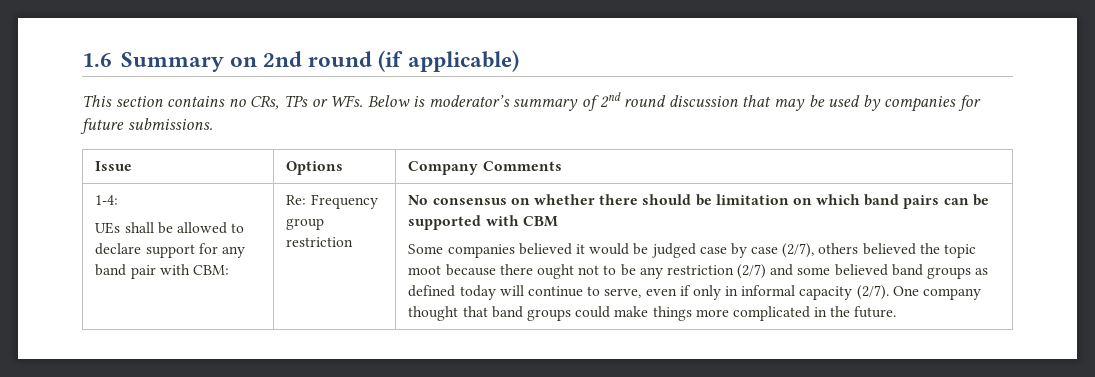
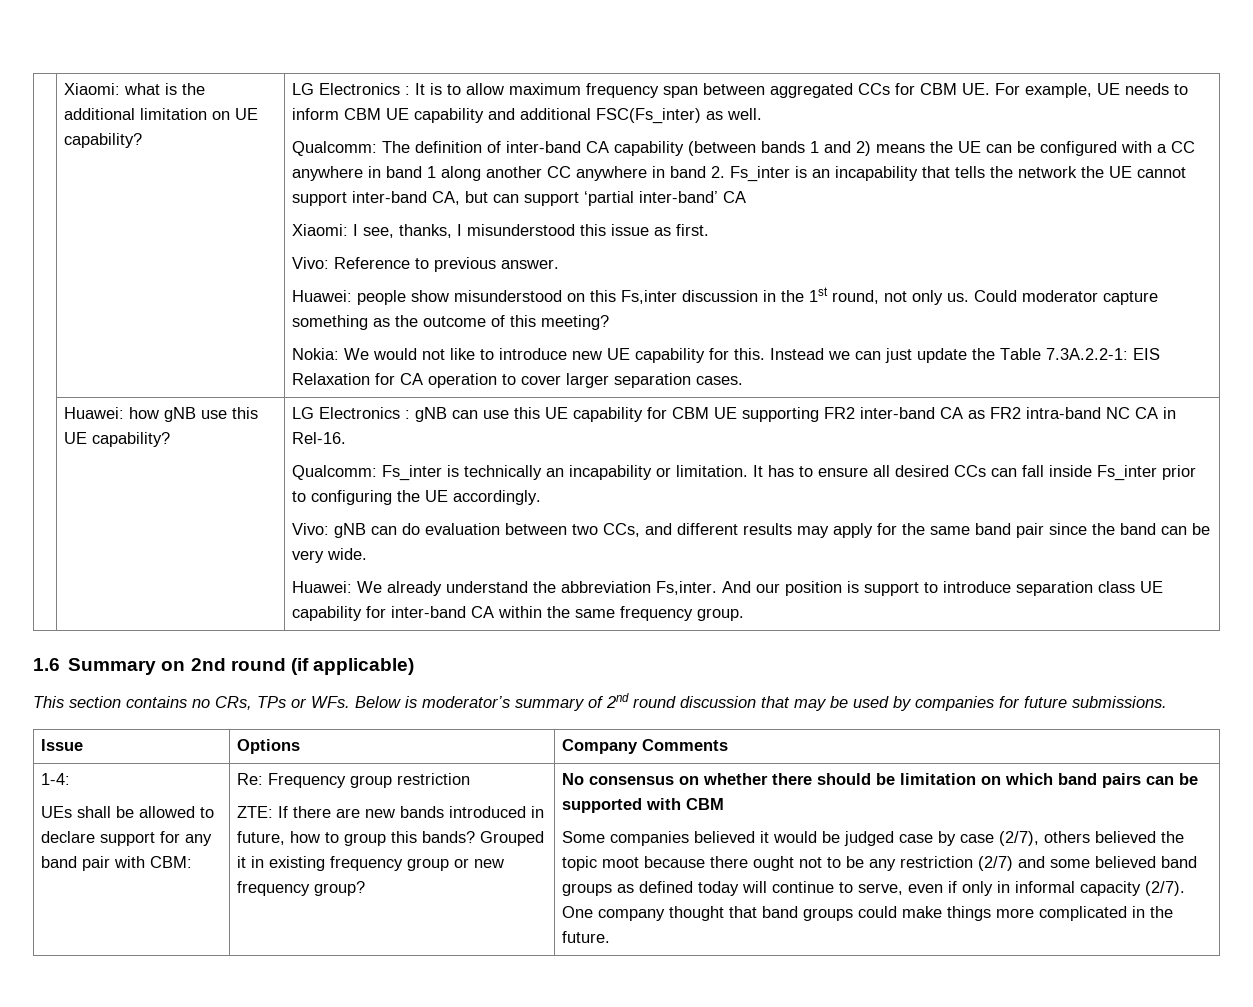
(82, 60) none -> [63,83,205,95] [63,108,258,120] [63,133,142,148] [291,83,1188,98] [291,108,762,124] [291,141,1195,156] [291,166,1186,182] [291,191,746,206] [291,224,709,238] [291,257,559,272] [291,287,1158,305] [291,315,609,330] [291,348,1160,363] [291,373,743,388] [63,407,258,422] [63,432,170,447] [291,407,1176,422] [291,432,346,444] [291,465,1196,481] [291,490,541,505] [291,523,1210,538] [291,548,367,563] [291,581,1163,596] [291,606,744,621] | Xiaomi: what is the additional limitation on UE capability? | LG Electronics : It is to allow maximum frequency span between aggregated CCs for CBM UE. For example, UE needs to inform CBM UE capability and additional FSC(Fs_inter) as well. // Qualcomm: The definition of inter-band CA capability (between bands 1 and 2) means the UE can be configured with a CC anywhere in band 1 along another CC anywhere in band 2. Fs_inter is an incapability that tells the network the UE cannot support inter-band CA, but can support ‘partial inter-band’ CA // Xiaomi: I see, thanks, I misunderstood this issue as first. // Vivo: Reference to previous answer. // Huawei: people show misunderstood on this Fs,inter discussion in the 1st round, not only us. Could moderator capture something as the outcome of this meeting? // Nokia: We would not like to introduce new UE capability for this. Instead we can just update the Table 7.3A.2.2-1: EIS Relaxation for CA operation to cover larger separation cases. // | Huawei: how gNB use this UE capability? | LG Electronics : gNB can use this UE capability for CBM UE supporting FR2 inter-band CA as FR2 intra-band NC CA in Rel-16. // Qualcomm: Fs_inter is technically an incapability or limitation. It has to ensure all desired CCs can fall inside Fs_inter prior to configuring the UE accordingly. // Vivo: gNB can do evaluation between two CCs, and different results may apply for the same band pair since the band can be very wide. // Huawei: We already understand the abbreviation Fs,inter. And our position is support to introduce separation class UE capability for inter-band CA within the same frequency group. //
(354, 242) none -> [236,806,544,818] [236,831,544,846] [236,856,504,871] [236,881,365,896] // ZTE: If there are new bands introduced in future, how to group this bands? Grouped it in existing frequency group or new frequency group?

